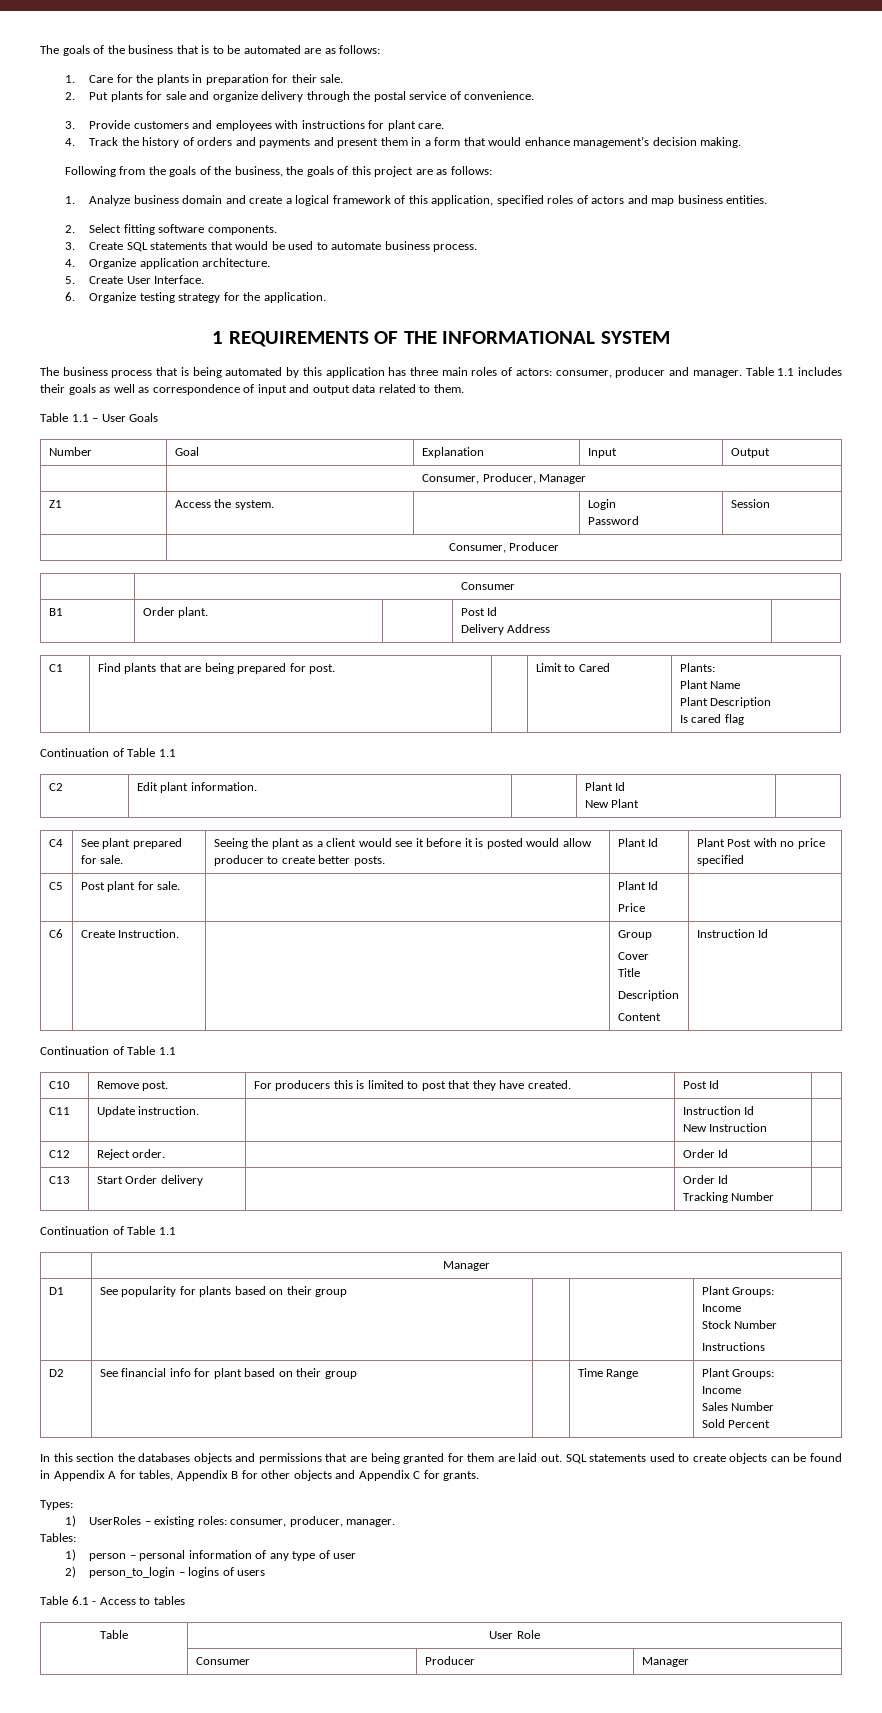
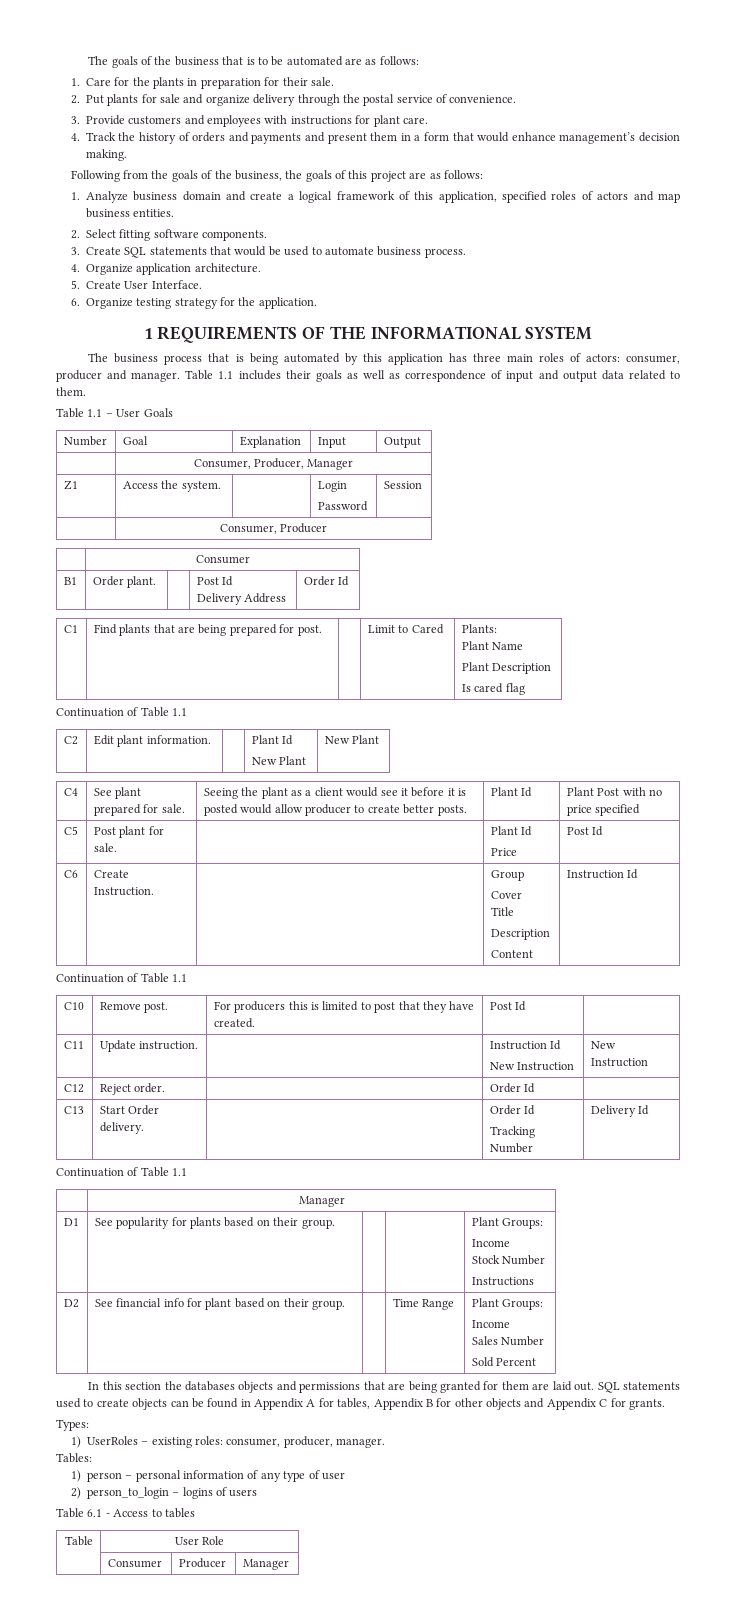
(551, 628) none -> [303,576,350,586] Order Id
(640, 803) none -> [324,735,380,744] New Plant
(645, 907) none -> [566,826,604,836] Post Id
(768, 1127) none -> [590,1041,616,1049] [590,1058,648,1067] New Instruction
[160,1175,203,1186] delivery -> [99,1122,144,1134] delivery.
(775, 1196) none -> [590,1105,650,1117] Delivery Id
[315,1289,348,1297] group -> [301,1219,335,1229] group.
[324,1371,357,1379] group -> [311,1300,345,1310] group.

